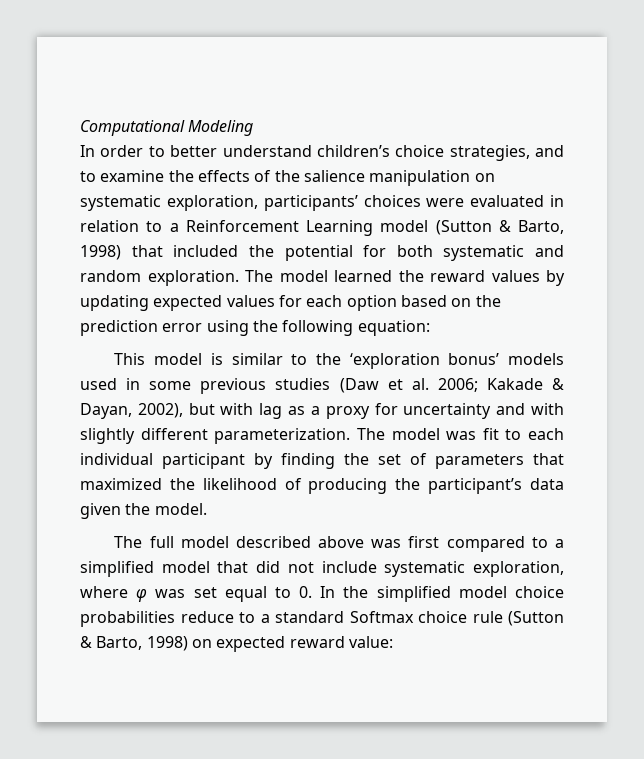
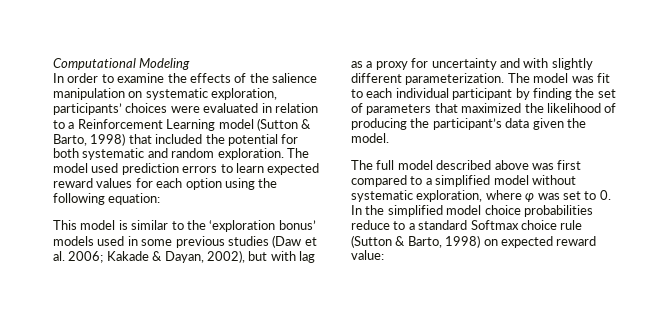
[170,145,564,161] [80,171,96,182] better understand children’s choice strategies, and to -> (114, 78) none
[334,270,565,286] [80,295,501,311] [80,320,203,336] learned the reward values by updating expected values for each option based on the prediction error -> [91,163,320,175] [53,178,222,190] used prediction errors to learn expected reward values for each option
[217,561,377,573] that did not include -> [531,175,576,185] without
[224,586,267,602] equal -> (581, 195) none

